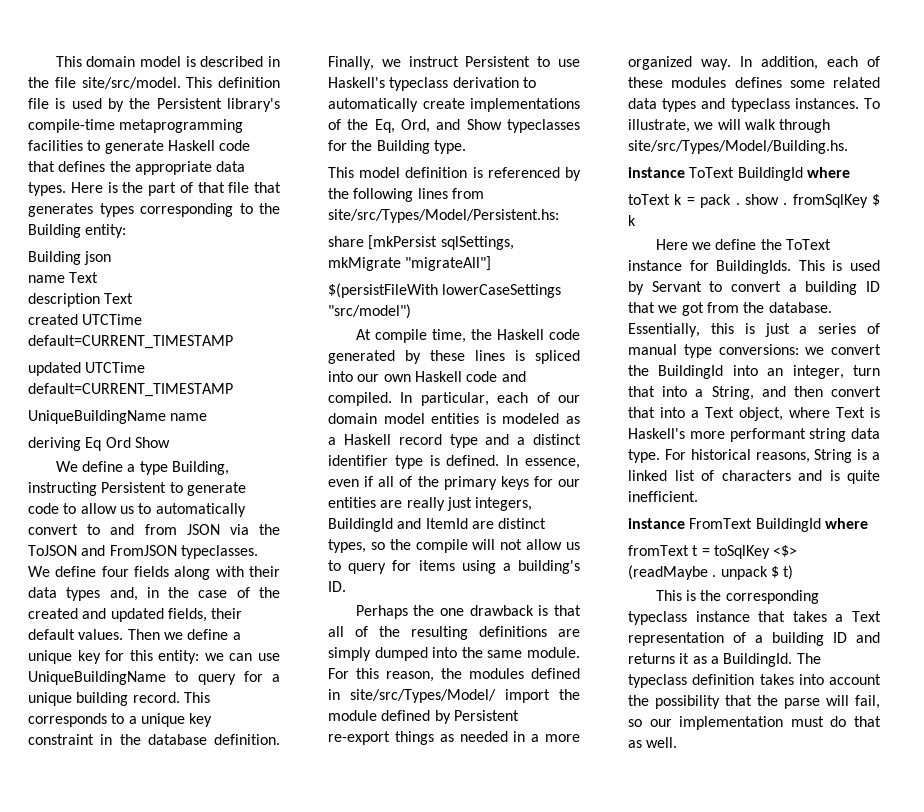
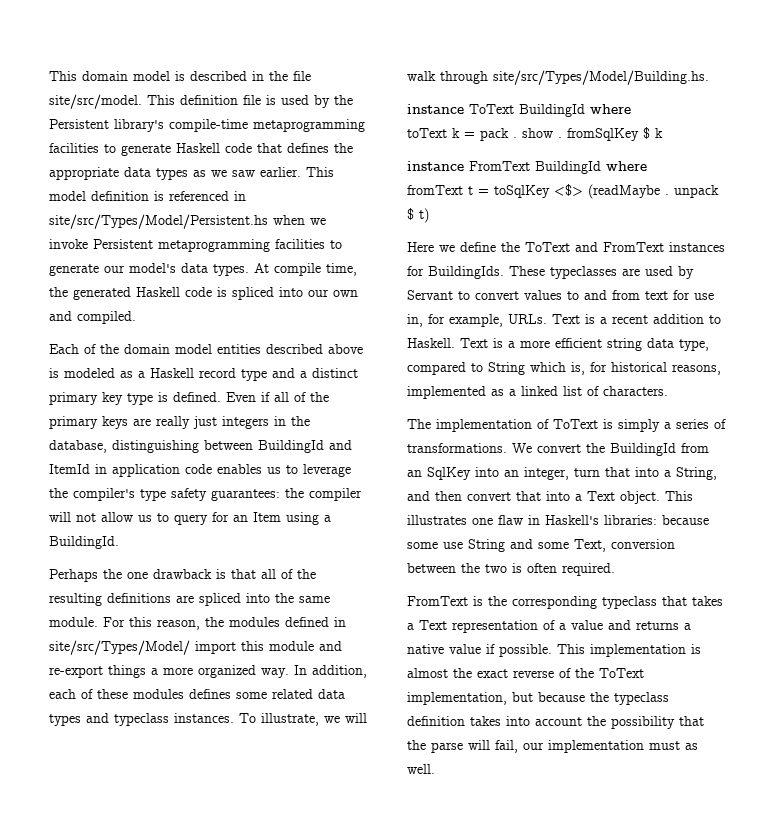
[28,182,281,196] [28,203,280,217] [28,224,127,238] [28,251,112,265] [28,272,99,283] [28,293,134,307] [28,314,143,325] [28,335,233,349] [28,362,146,376] [28,383,233,397] [28,410,208,424] [28,437,170,451] [55,461,229,475] [28,482,246,496] [28,503,246,517] [28,524,280,535] [28,545,258,559] [28,566,280,580] [28,587,280,601] [28,608,243,622] [28,629,241,640] [28,650,280,664] [28,671,280,685] [28,692,210,706] [28,713,213,727] [28,734,280,745] [328,56,580,70] [328,77,536,91] [328,98,580,112] [328,119,580,133] [328,140,466,154] types. Here is the part of that file that generates types corresponding to the Building entity: // Building json // name Text // description Text // created UTCTime default=CURRENT_TIMESTAMP // updated UTCTime default=CURRENT_TIMESTAMP // UniqueBuildingName name // deriving Eq Ord Show // We define a type Building, instructing Persistent to generate code to allow us to automatically convert to and from JSON via the ToJSON and FromJSON typeclasses. We define four fields along with their data types and, in the case of the created and updated fields, their default values. Then we define a unique key for this entity: we can use UniqueBuildingName to query for a unique building record. This corresponds to a unique key constraint in the database definition. Finally, we instruct Persistent to use Haskell's typeclass derivation to automatically create implementations of the Eq, Ord, and Show typeclasses for the Building type. // -> [156,167,301,180] types as we saw earlier.
[565,167,581,181] [328,188,484,202] [328,209,559,223] [328,235,514,250] [328,256,492,271] [328,283,562,298] [328,304,411,319] by the following lines from site/src/Types/Model/Persistent.hs: // share [mkPersist sqlSettings, mkMigrate "migrateAll"] // $(persistFileWith lowerCaseSettings "src/model") // -> [234,191,246,201] [49,214,326,229] [49,239,342,252] [49,263,249,276] in site/src/Types/Model/Persistent.hs when we invoke Persistent metaprogramming facilities to generate our model's data types.
[496,329,580,340] [328,350,505,364] Haskell code generated by these lines -> [73,287,212,300] generated Haskell code
[414,371,498,382] Haskell code -> (358, 293) none
[400,392,580,406] In particular, each of our -> [49,344,119,354] // Each of the
(480, 418) none -> [266,344,363,354] described above
[328,455,388,466] identifier -> [49,392,123,405] primary key
[506,455,580,469] [328,479,359,487] In essence, even -> [226,392,256,402] Even
[533,476,580,487] [328,497,533,511] [328,518,547,532] [328,539,468,553] for our entities are really just integers, BuildingId and ItemId are distinct types, so the compile -> [133,416,310,429] [49,440,352,453] [49,464,351,477] [49,488,362,501] are really just integers in the database, distinguishing between BuildingId and ItemId in application code enables us to leverage the compiler's type safety guarantees: the compiler
[418,560,580,574] [328,581,346,592] items using a building's ID. -> [233,512,331,525] [49,536,119,549] an Item using a BuildingId.
[328,647,428,661] simply dumped -> [199,593,241,606] spliced
[559,689,580,700] [328,710,519,724] [328,731,526,745] the module defined by Persistent re-export things as needed in -> [241,641,342,651] [49,665,146,678] this module and re-export things
[655,239,831,250] [628,260,880,274] [628,281,880,295] [628,302,832,316] [628,323,880,337] [628,344,881,358] [628,365,880,379] [628,386,881,400] [628,407,880,421] [628,428,880,442] [628,449,880,463] [628,470,880,484] [628,491,698,502] // Here we define the ToText instance for BuildingIds. This is used by Servant to convert a building ID that we got from the database. Essentially, this is just a series of manual type conversions: we convert the BuildingId into an integer, turn that into a String, and then convert that into a Text object, where Text is Haskell's more performant string data type. For historical reasons, String is a linked list of characters and is quite inefficient. -> (663, 133) none
[655,590,682,601] This -> [407,242,725,252] [407,266,694,279] [407,290,714,300] [407,314,721,327] [407,338,709,351] [407,362,721,375] [407,386,668,399] [407,419,726,432] [407,443,709,456] [407,467,717,480] [407,491,693,504] [407,515,709,525] [407,539,675,552] [407,563,615,576] [407,596,468,606] Here we define the ToText and FromText instances for BuildingIds. These typeclasses are used by Servant to convert values to and from text for use in, for example, URLs. Text is a recent addition to Haskell. Text is a more efficient string data type, compared to String which is, for historical reasons, implemented as a linked list of characters. // The implementation of ToText is simply a series of transformations. We convert the BuildingId from an SqlKey into an integer, turn that into a String, and then convert that into a Text object. This illustrates one flaw in Haskell's libraries: because some use String and some Text, conversion between the two is often required. // FromText
[695,611,750,622] instance -> (657, 602) none
[772,632,880,646] [628,653,821,667] building ID and returns it as a BuildingId. The -> [571,620,691,630] [407,644,701,657] [407,668,644,678] [407,692,609,705] value and returns a native value if possible. This implementation is almost the exact reverse of the ToText implementation, but because the
[628,719,642,727] so -> (518, 746) none
[830,716,881,727] do that -> (680, 745) none

